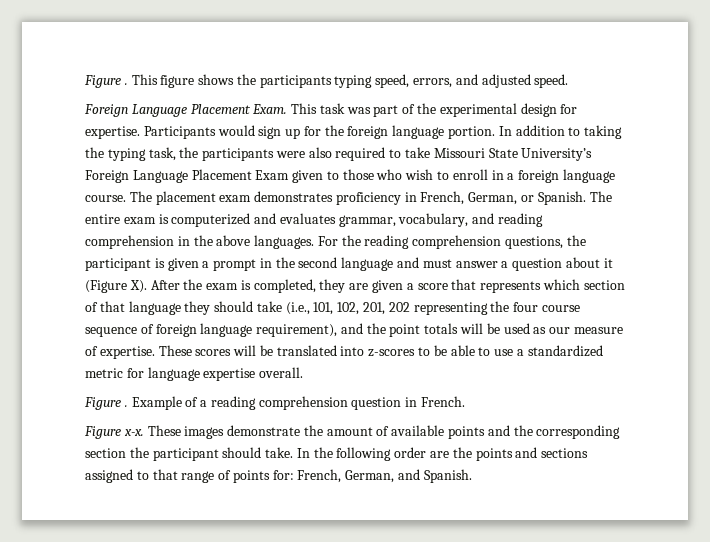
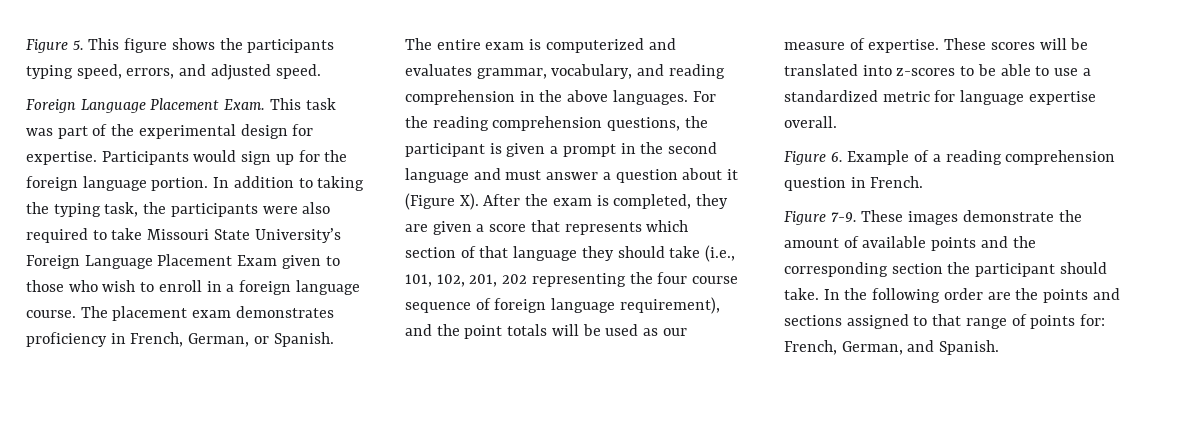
[84,75,128,88] Figure . -> [26,39,84,53] Figure 5.
[124,405,128,407] . -> [830,152,843,162] 6.
[123,429,144,436] x-x. -> [830,212,857,222] 7-9.

